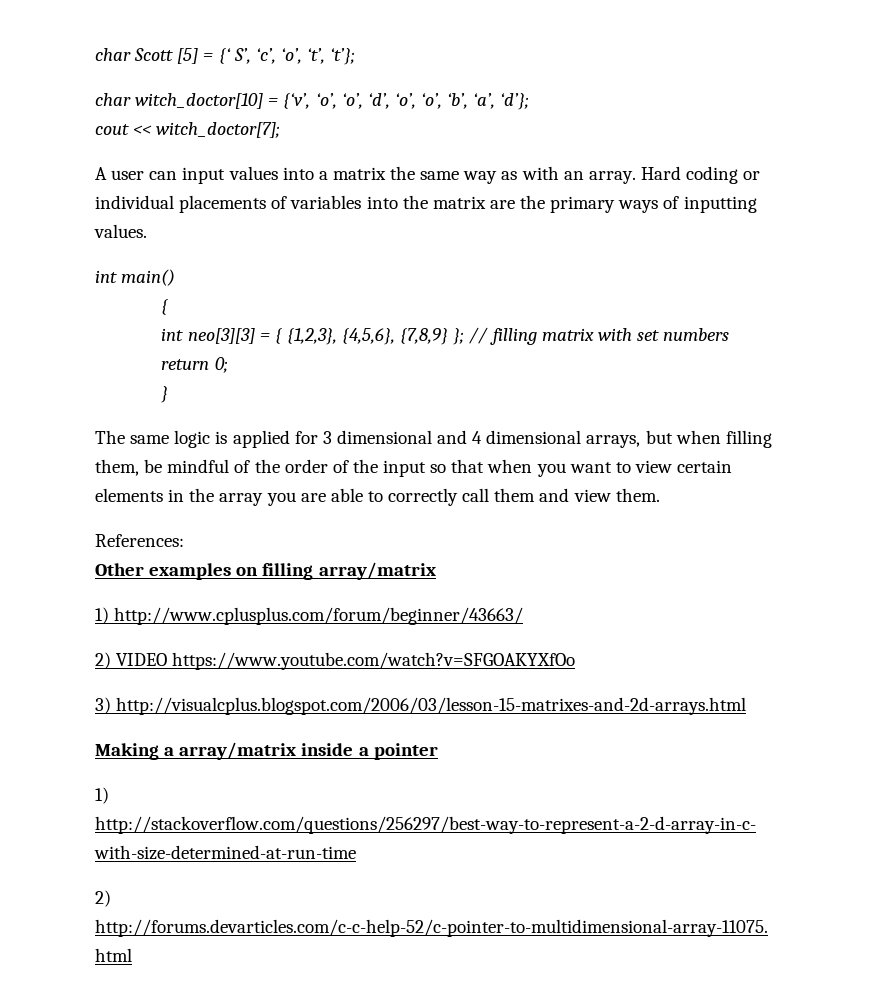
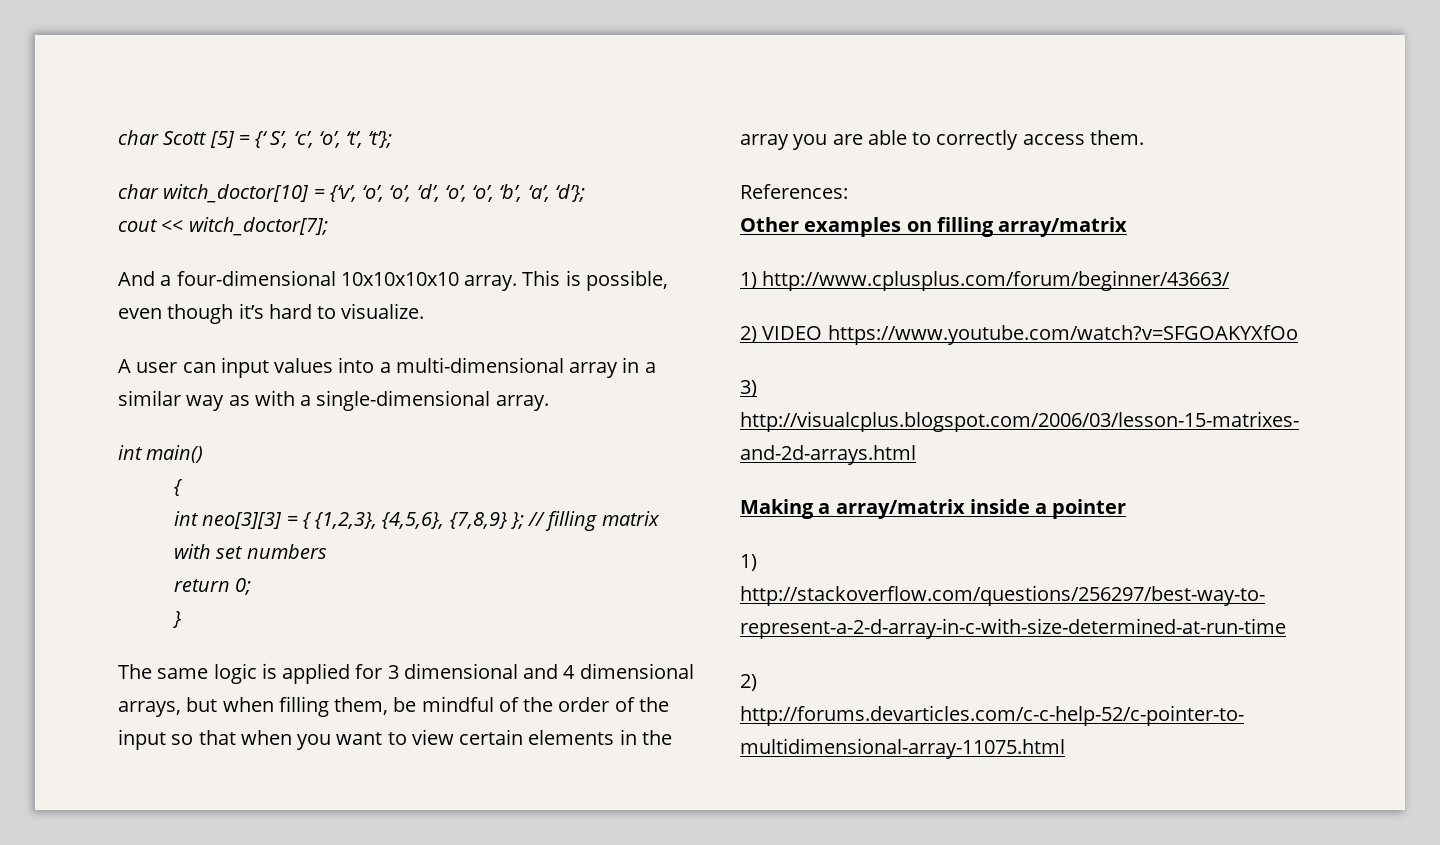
(281, 130) none -> [118,270,668,291] [118,303,425,324] // And a four-dimensional 10x10x10x10 array. This is possible, even though it’s hard to visualize.
[332,166,460,180] matrix the same -> [395,357,656,378] [118,390,181,406] multi-dimensional array in a similar
[563,166,761,184] [95,195,757,213] [94,224,147,238] an array. Hard coding or individual placements of variables into the matrix are the primary ways of inputting values. -> [300,390,549,411] a single-dimensional array.
[462,488,611,502] call them and view -> [1022,134,1085,145] access

